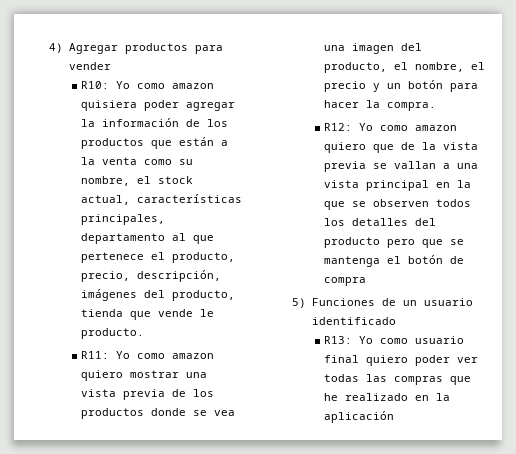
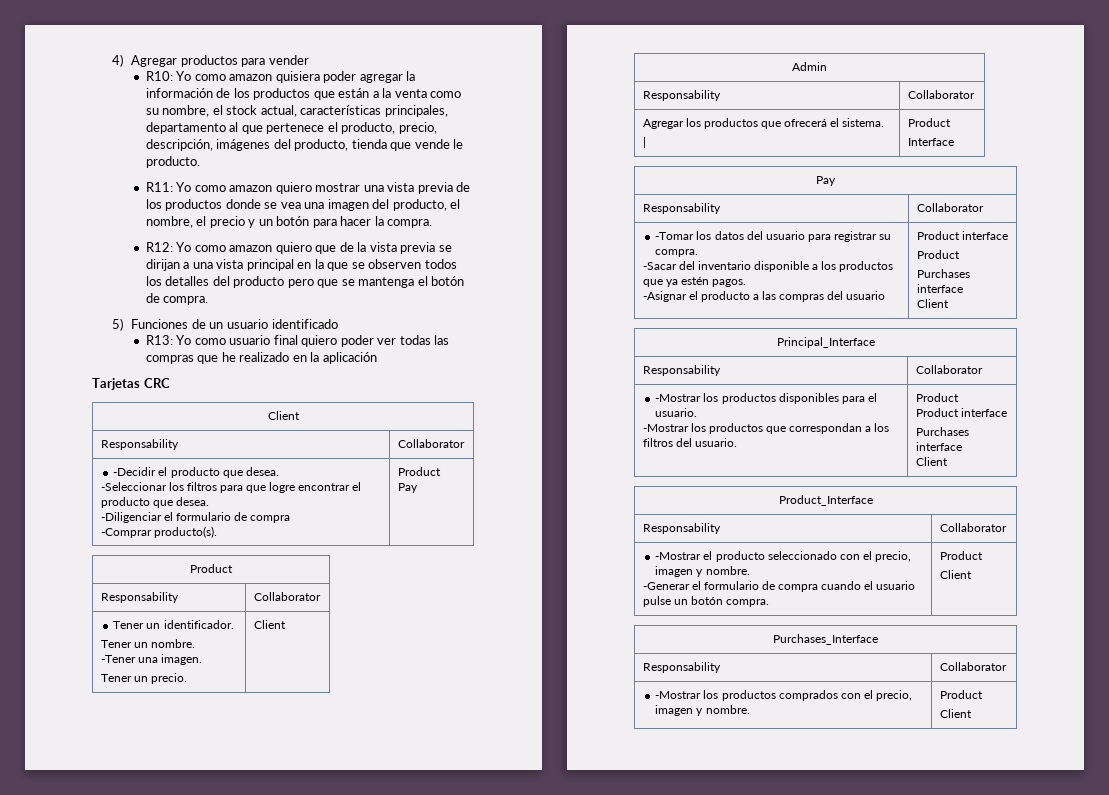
[394,161,437,169] vallan -> [145,259,180,271] dirijan
[324,277,367,286] compra -> [163,296,209,305] compra.
(395, 417) none -> [92,378,170,390] [267,411,300,420] [100,439,179,450] [397,439,465,448] [113,467,279,478] [100,482,362,493] [100,497,209,508] [100,512,291,523] [100,526,217,538] [397,467,441,476] [397,483,418,493] [190,564,233,573] [100,592,179,603] [253,592,321,601] [113,620,234,629] [100,639,195,648] [100,654,202,665] [100,673,187,684] [253,620,286,629] [792,62,827,71] [642,90,721,101] [907,90,975,99] [642,118,885,129] [642,137,646,148] [907,118,951,127] [907,138,954,146] [816,176,836,186] [642,203,721,214] [916,203,984,212] [655,231,892,242] [655,249,699,257] [642,261,894,272] [642,277,747,287] [642,291,886,302] [916,231,1008,240] [916,250,960,259] [916,269,970,278] [916,284,963,293] [916,299,949,308] [776,337,875,348] [642,365,721,376] [915,365,983,374] [655,393,877,404] [655,408,698,417] [642,423,890,434] [642,438,737,447] [915,393,959,402] [915,408,1007,417] [915,427,969,436] [915,442,962,451] [915,457,948,466] [778,495,873,506] [642,523,721,534] [939,523,1007,532] [655,551,912,562] [655,566,750,577] [642,581,916,592] [642,596,770,607] [939,551,983,560] [939,570,972,579] [773,634,878,645] [642,662,721,673] [939,662,1007,671] [655,690,913,701] [655,705,750,716] [939,690,983,699] [939,709,972,718] // Tarjetas CRC // Client // Responsability | Collaborator // -Decidir el producto que desea. // -Seleccionar los filtros para que logre encontrar el producto que desea. // -Diligenciar el formulario de compra // -Comprar producto(s). | Product // Pay // Product // Responsability | Collaborator // Tener un identificador. // Tener un nombre. // -Tener una imagen. // Tener un precio. | Client // Admin // Responsability | Collaborator // Agregar los productos que ofrecerá el sistema. // | | Product // Interface // Pay // Responsability | Collaborator // -Tomar los datos del usuario para registrar su compra. // -Sacar del inventario disponible a los productos que ya estén pagos. // -Asignar el producto a las compras del usuario | Product interface // Product // Purchases interface // Client // Principal_Interface // Responsability | Collaborator // -Mostrar los productos disponibles para el usuario. // -Mostrar los productos que correspondan a los filtros del usuario. | Product // Product interface // Purchases interface // Client // Product_Interface // Responsability | Collaborator // -Mostrar el producto seleccionado con el precio, imagen y nombre. // -Generar el formulario de compra cuando el usuario pulse un botón compra. | Product // Client // Purchases_Interface // Responsability | Collaborator // -Mostrar los productos comprados con el precio, imagen y nombre. | Product // Client

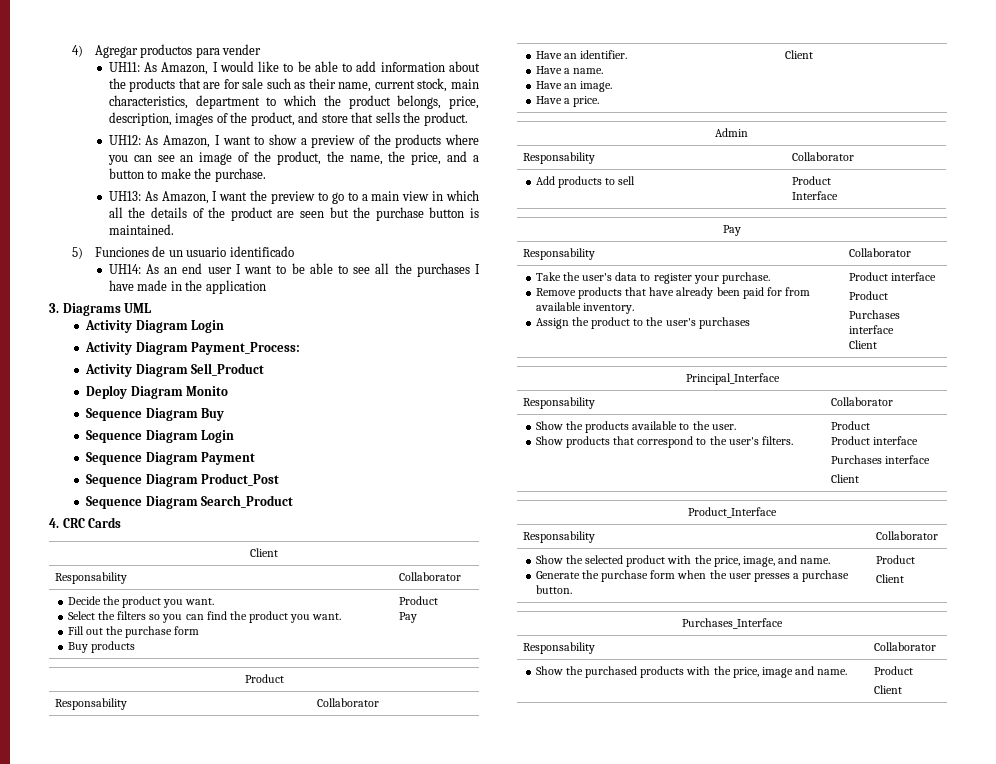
[145,71,416,83] [145,88,462,100] [145,105,448,117] [145,122,437,134] [145,139,464,151] [145,156,200,168] [145,182,471,194] [145,199,461,211] [145,216,433,228] [145,242,452,254] [145,259,457,271] [145,276,465,288] [145,293,209,305] R10: Yo como amazon quisiera poder agregar la información de los productos que están a la venta como su nombre, el stock actual, características principales, departamento al que pertenece el producto, precio, descripción, imágenes del producto, tienda que vende le producto. // R11: Yo como amazon quiero mostrar una vista previa de los productos donde se vea una imagen del producto, el nombre, el precio y un botón para hacer la compra. // R12: Yo como amazon quiero que de la vista previa se dirijan a una vista principal en la que se observen todos los detalles del producto pero que se mantenga el botón de compra. -> [108,61,480,75] [108,78,479,92] [108,95,480,109] [108,112,468,126] [108,134,480,148] [107,151,479,165] [108,168,266,182] [108,190,480,204] [108,207,480,221] [108,224,174,235] UH11: As Amazon, I would like to be able to add information about the products that are for sale such as their name, current stock, main characteristics, department to which the product belongs, price, description, images of the product, and store that sells the product. // UH12: As Amazon, I want to show a preview of the products where you can see an image of the product, the name, the price, and a button to make the purchase. // UH13: As Amazon, I want the preview to go to a main view in which all the details of the product are seen but the purchase button is maintained.
[145,335,450,347] [145,352,377,364] [92,378,140,390] R13: Yo como usuario final quiero poder ver todas las compras que he realizado en la aplicación // Tarjetas -> [108,263,480,277] [108,280,266,294] [49,303,152,316] [85,320,225,333] [85,342,301,355] [85,363,265,377] [86,385,229,399] [86,408,225,421] [86,430,235,443] [86,452,256,465] [86,473,280,487] [86,495,294,509] [49,518,59,528] UH14: As an end user I want to be able to see all the purchases I have made in the application // 3. Diagrams UML // Activity Diagram Login // Activity Diagram Payment_Process: // Activity Diagram Sell_Product // Deploy Diagram Monito // Sequence Diagram Buy // Sequence Diagram Login // Sequence Diagram Payment // Sequence Diagram Product_Post // Sequence Diagram Search_Product // 4.
(170, 383) none -> [88,517,122,528] Cards
[113,467,279,478] [100,482,362,493] [100,497,209,508] [100,512,291,523] [100,526,217,538] -Decidir el producto que desea. // -Seleccionar los filtros para que logre encontrar el producto que desea. // -Diligenciar el formulario de compra // -Comprar producto(s). -> [67,596,215,608] [67,611,342,623] [67,626,200,638] [67,641,136,653] Decide the product you want. // Select the filters so you can find the product you want. // Fill out the purchase form // Buy products
[113,620,234,629] [100,639,195,648] [100,654,202,665] [100,673,187,684] [253,620,286,629] [792,62,827,71] [642,90,721,101] [907,90,975,99] [642,118,885,129] [642,137,646,148] Tener un identificador. // Tener un nombre. // -Tener una imagen. // Tener un precio. | Client // Admin // Responsability | Collaborator // Agregar los productos que ofrecerá el sistema. // | -> [535,50,628,59] [535,66,604,74] [535,81,613,92] [535,96,600,107] [785,50,814,59] [715,128,748,137] [523,152,596,164] [792,152,855,161] [535,176,636,188] Have an identifier. // Have a name. // Have an image. // Have a price. | Client // Admin // Responsability | Collaborator // Add products to sell
[655,231,892,242] [655,249,699,257] [642,261,894,272] [642,277,747,287] [642,291,886,302] -Tomar los datos del usuario para registrar su compra. // -Sacar del inventario disponible a los productos que ya estén pagos. // -Asignar el producto a las compras del usuario -> [535,272,770,284] [535,287,810,299] [535,302,635,314] [535,317,750,329] Take the user's data to register your purchase. // Remove products that have already been paid for from available inventory. // Assign the product to the user's purchases
[655,393,877,404] [655,408,698,417] [642,423,890,434] [642,438,737,447] -Mostrar los productos disponibles para el usuario. // -Mostrar los productos que correspondan a los filtros del usuario. -> [535,421,736,433] [535,436,793,448] Show the products available to the user. // Show products that correspond to the user's filters.
[655,551,912,562] [655,566,750,577] [642,581,916,592] [642,596,770,607] -Mostrar el producto seleccionado con el precio, imagen y nombre. // -Generar el formulario de compra cuando el usuario pulse un botón compra. -> [535,555,830,567] [535,570,849,582] [535,585,572,594] Show the selected product with the price, image, and name. // Generate the purchase form when the user presses a purchase button.
[655,690,913,701] [655,705,750,716] -Mostrar los productos comprados con el precio, imagen y nombre. -> [535,666,847,678] Show the purchased products with the price, image and name.

